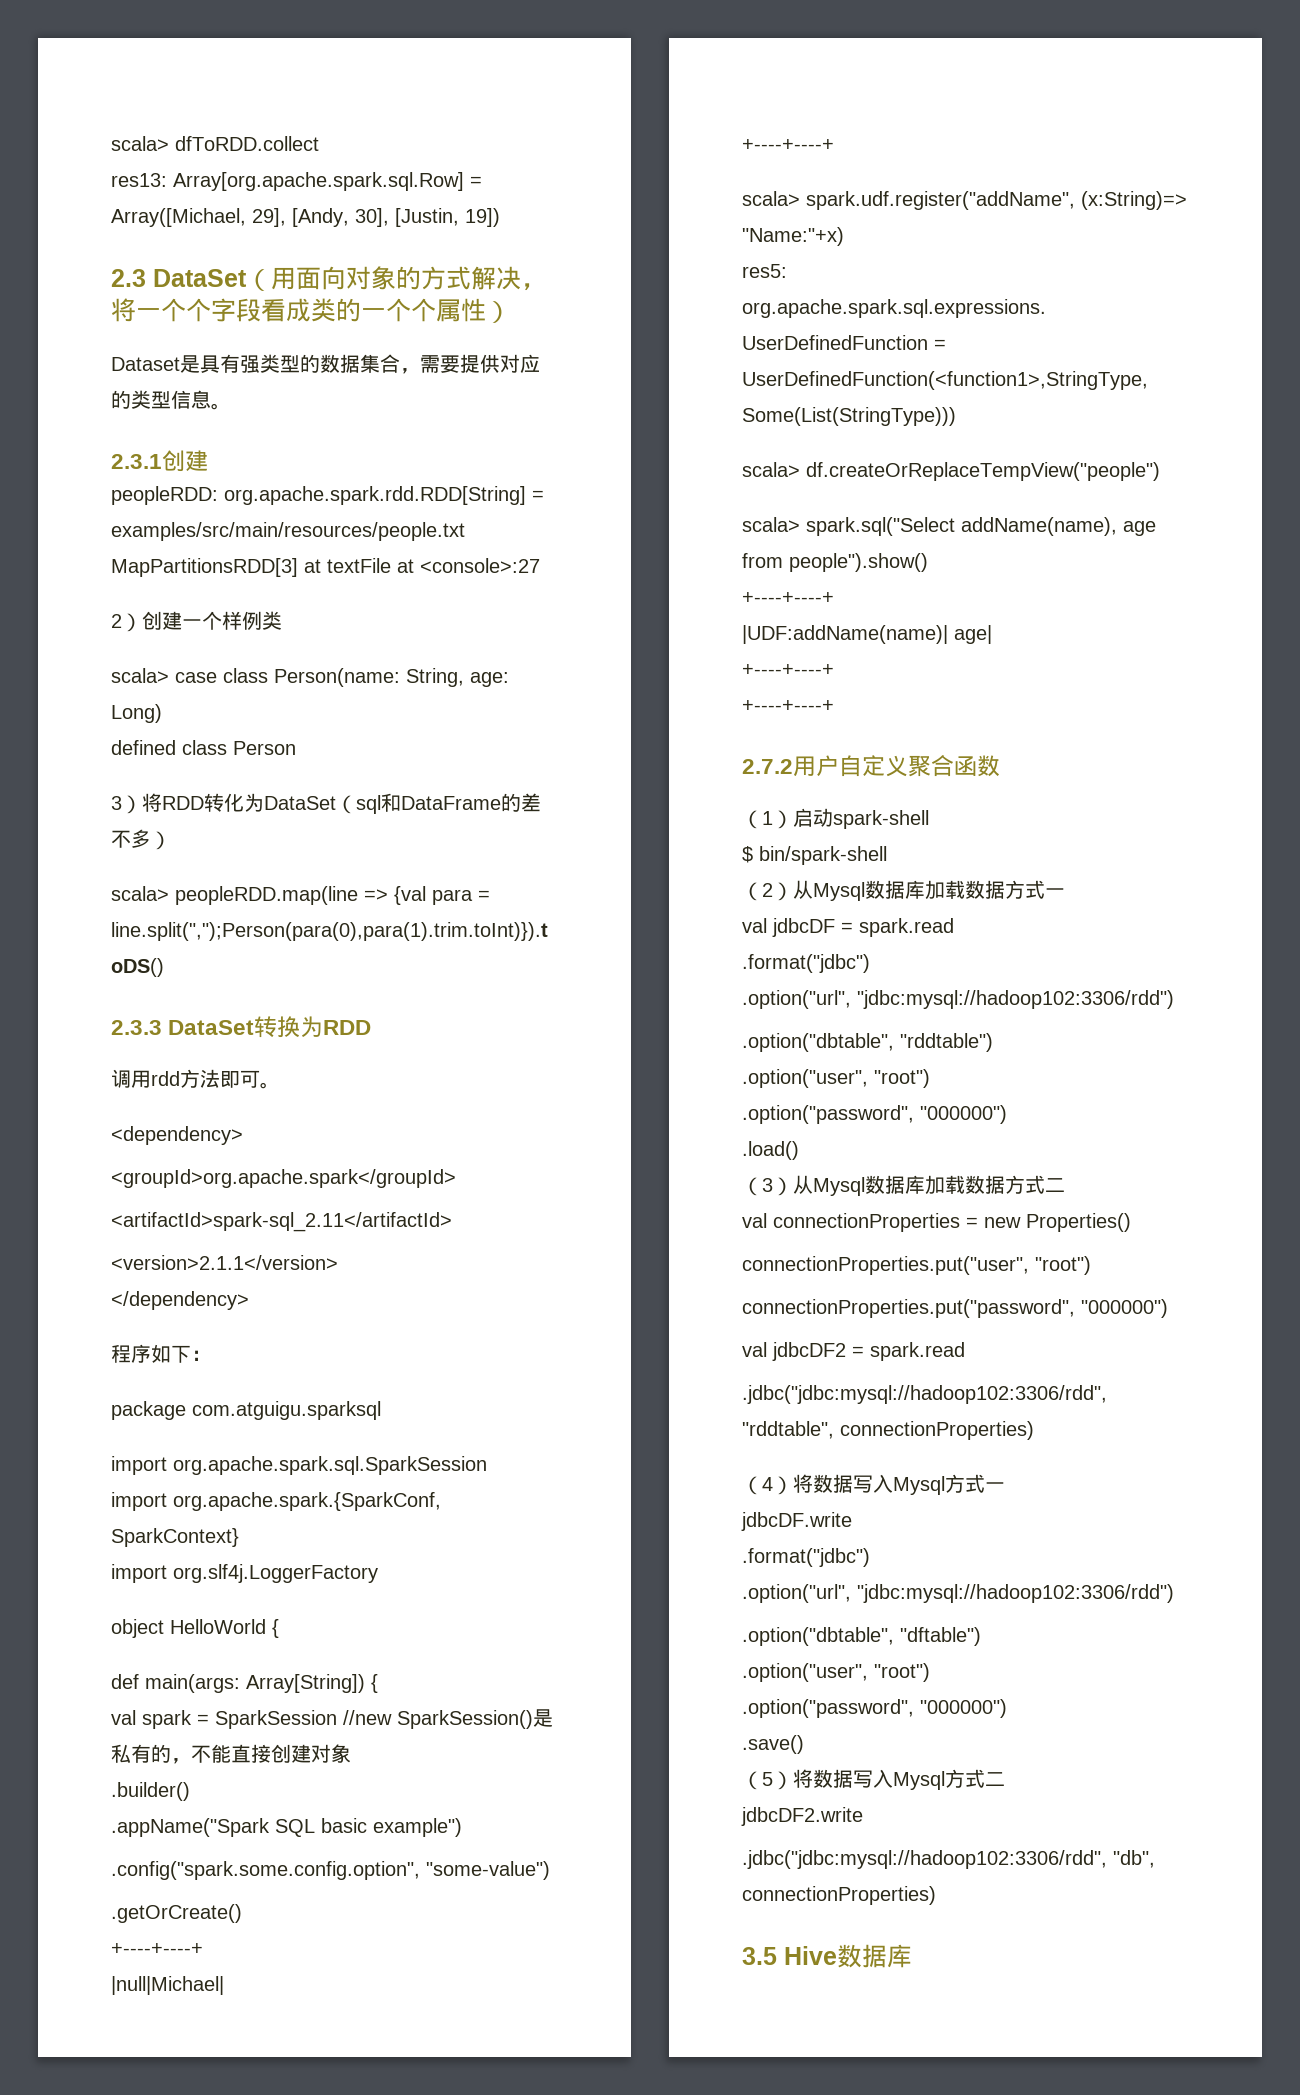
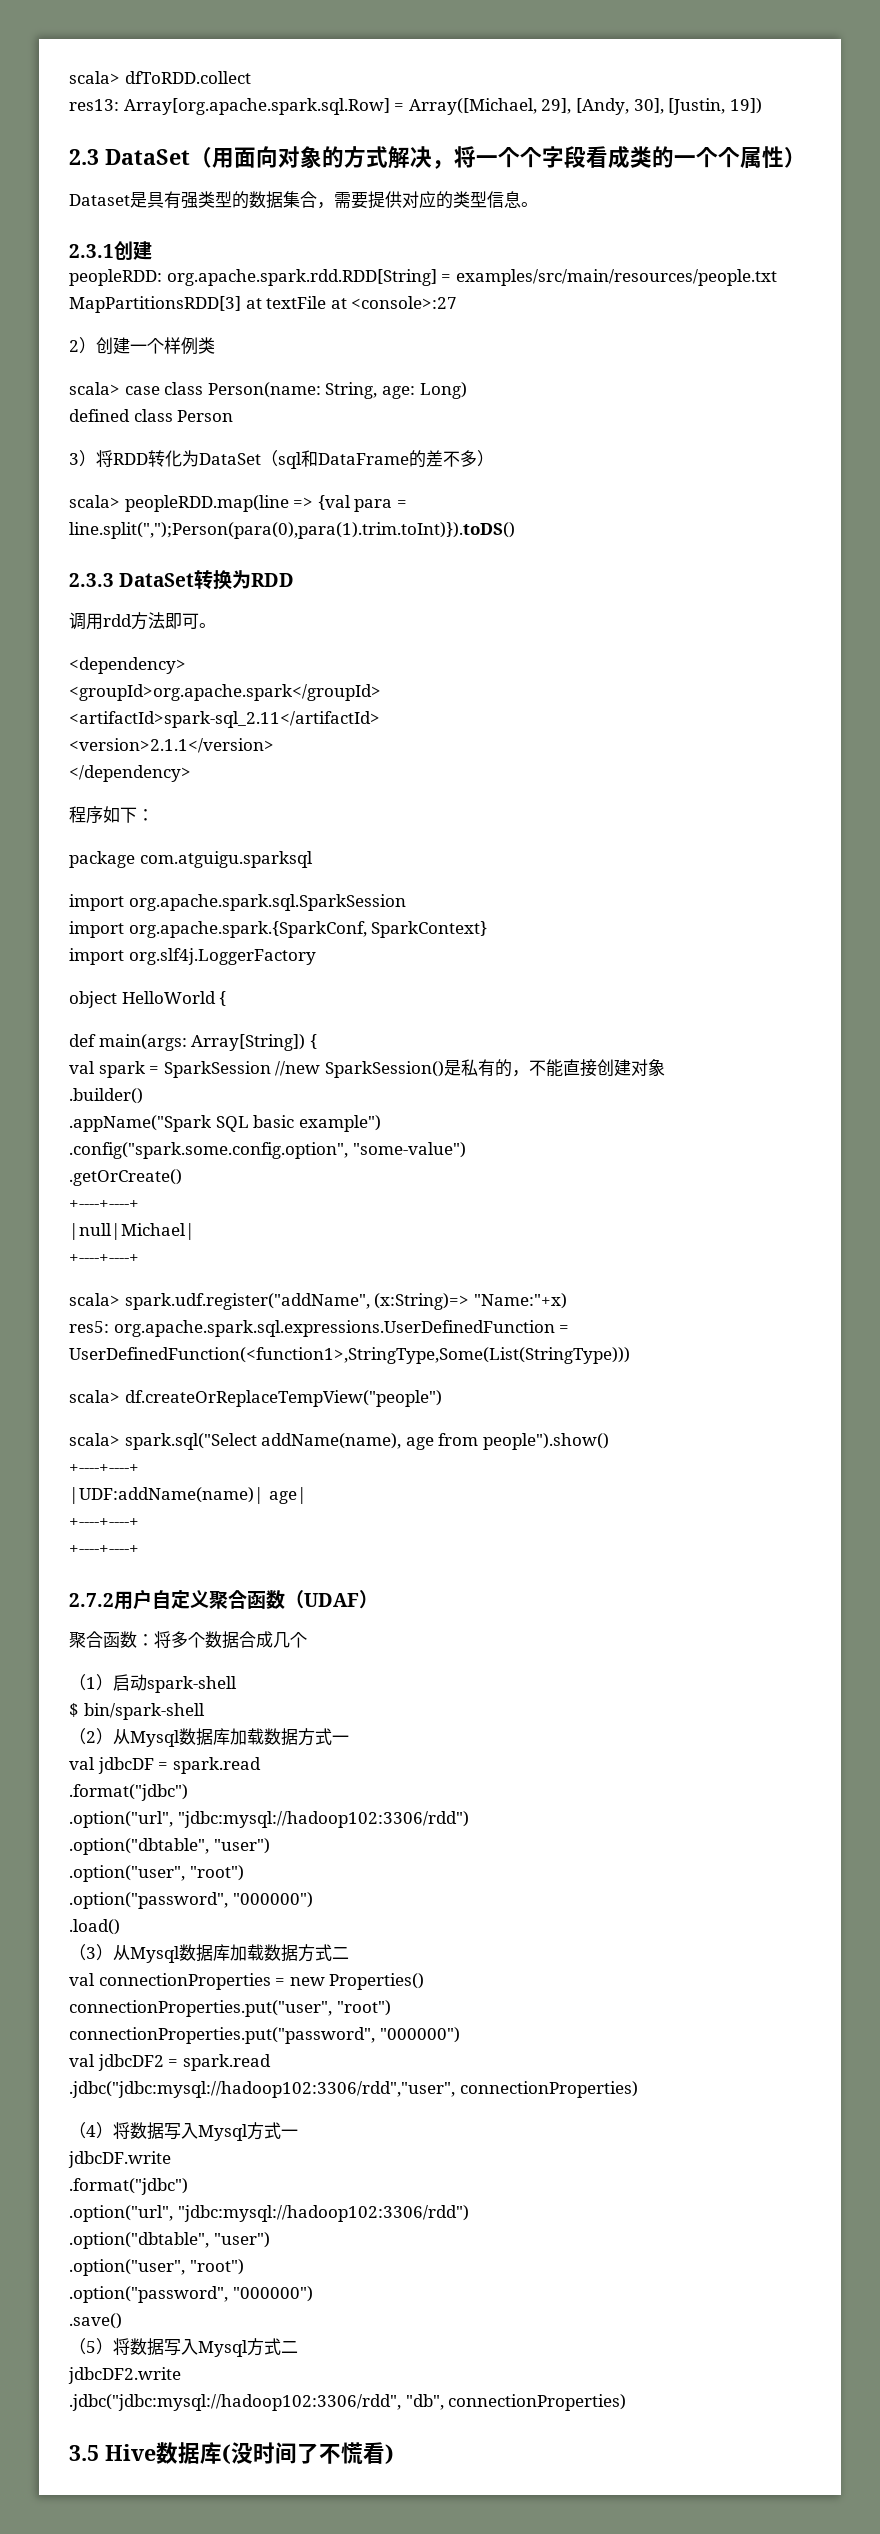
(1000, 766) none -> [285,1590,378,1609] [69,1631,307,1649] （UDAF） // 聚合函数：将多个数据合成几个
[900,1033,993,1052] "rddtable") -> [213,1838,270,1854] "user")
[742,1385,1107,1404] [742,1421,834,1439] .jdbc("jdbc:mysql://hadoop102:3306/rdd", "rddtable", -> [69,2081,455,2098] .jdbc("jdbc:mysql://hadoop102:3306/rdd","user",
[900,1627,981,1646] "dftable") -> [213,2232,270,2248] "user")
(912, 1956) none -> [222,2442,394,2464] (没时间了不慌看)

